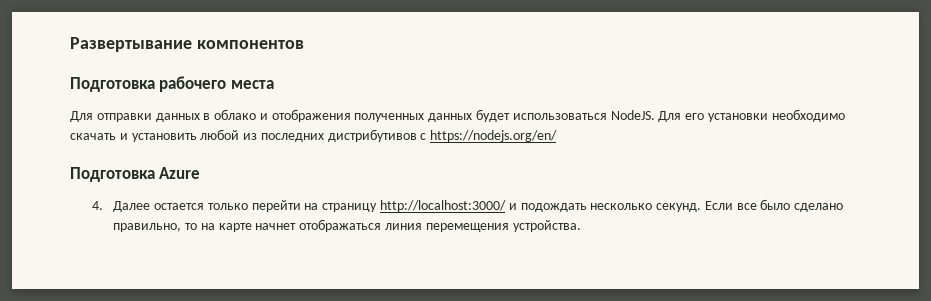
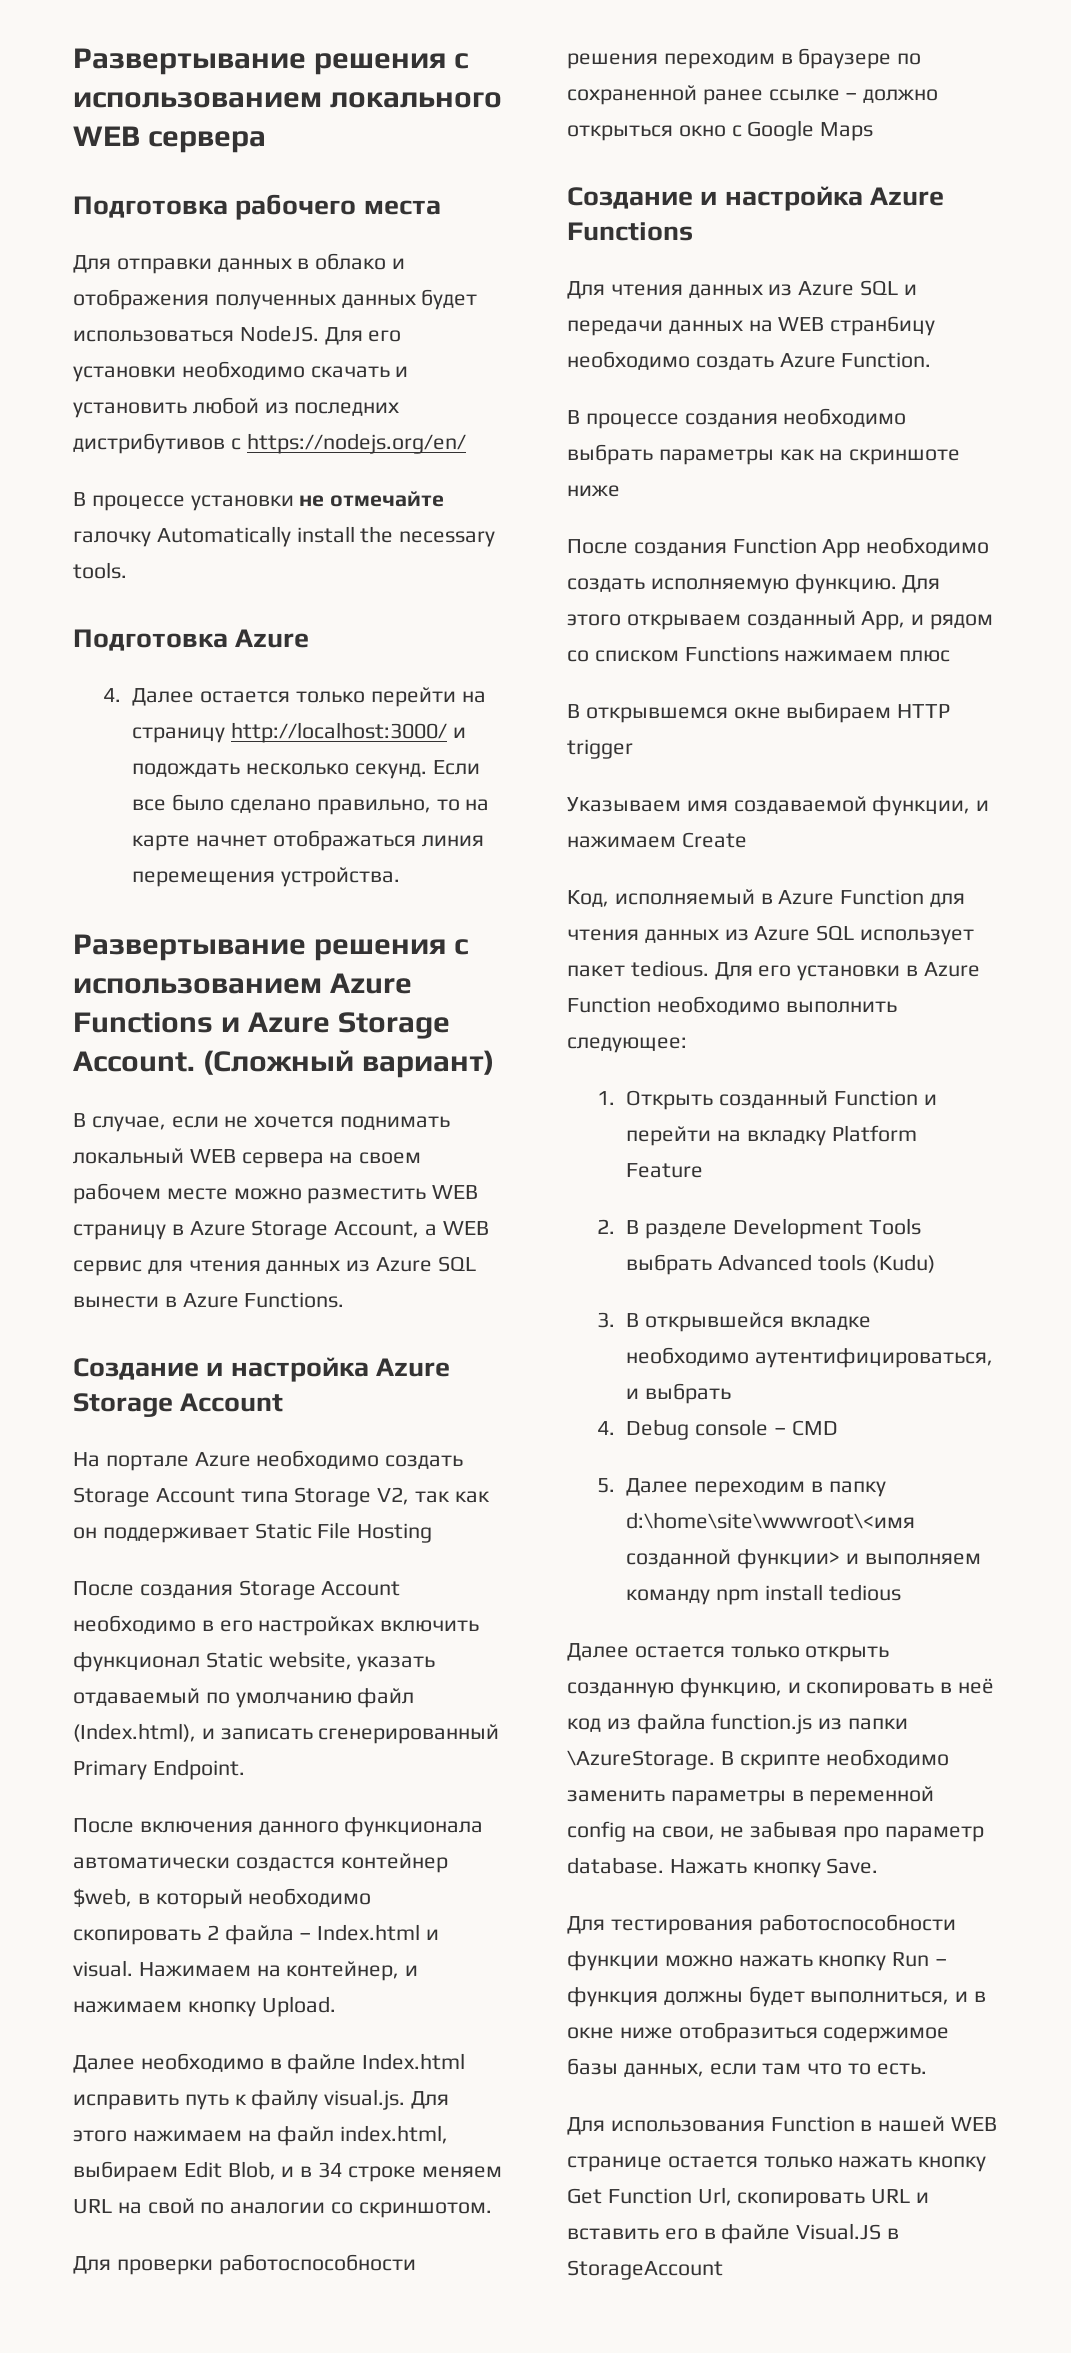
[70,37,304,52] Развертывание компонентов -> [73,48,469,75] [73,92,503,108] [73,126,267,153] Развертывание решения с использованием локального WEB сервера
(558, 136) none -> [73,491,445,511] [73,526,496,547] [73,562,127,579] // В процессе установки не отмечайте галочку Automatically install the necessary tools.
(581, 226) none -> [73,934,469,961] [73,973,413,994] [73,1012,451,1039] [73,1050,495,1078] [73,1113,451,1132] [73,1148,422,1168] [73,1183,479,1204] [73,1220,489,1240] [73,1256,476,1276] [73,1292,345,1308] [73,1357,450,1382] [73,1393,284,1417] [73,1450,464,1471] [73,1487,490,1507] [73,1522,433,1543] [73,1580,401,1600] [73,1615,480,1636] [73,1651,436,1672] [73,1688,415,1708] [73,1723,500,1744] [73,1759,245,1780] [73,1817,484,1837] [73,1853,448,1873] [73,1888,372,1909] [73,1924,440,1945] [73,1960,419,1981] [73,1996,336,2017] [73,2053,466,2074] [73,2089,450,2110] [73,2125,449,2146] [73,2161,502,2182] [73,2198,492,2218] [73,2254,416,2275] [567,48,922,69] [567,85,939,105] [567,120,874,141] [567,186,944,211] [567,222,693,241] [567,280,917,299] [567,316,936,336] [567,351,932,370] [567,408,907,429] [567,444,961,465] [567,485,620,497] [567,537,990,558] [567,574,941,594] [567,610,994,630] [567,646,951,662] [567,702,951,723] [567,739,633,759] [567,796,990,816] [567,832,747,848] [567,889,966,907] [567,925,975,945] [567,960,980,981] [567,996,897,1015] [567,1037,687,1053] [596,1090,937,1110] [626,1125,917,1146] [626,1163,704,1178] [596,1218,921,1239] [626,1254,935,1275] [596,1312,872,1332] [626,1347,994,1368] [626,1383,732,1404] [596,1419,838,1440] [596,1478,886,1497] [626,1512,916,1529] [626,1549,981,1569] [626,1584,901,1605] [567,1643,890,1662] [567,1678,995,1698] [567,1713,909,1734] [567,1749,950,1770] [567,1786,935,1806] [567,1821,984,1842] [567,1857,879,1878] [567,1914,956,1935] [567,1951,948,1971] [567,1986,987,2007] [567,2022,950,2043] [567,2058,927,2077] [567,2116,998,2135] [567,2156,987,2172] [567,2187,930,2208] [567,2223,900,2244] [567,2260,723,2280] // Развертывание решения с использованием Azure Functions и Azure Storage Account. (Сложный вариант) // В случае, если не хочется поднимать локальный WEB сервера на своем рабочем месте можно разместить WEB страницу в Azure Storage Account, а WEB сервис для чтения данных из Azure SQL вынести в Azure Functions. // Создание и настройка Azure Storage Account // На портале Azure необходимо создать Storage Account типа Storage V2, так как он поддерживает Static File Hosting // После создания Storage Account необходимо в его настройках включить функционал Static website, указать отдаваемый по умолчанию файл (Index.html), и записать сгенерированный Primary Endpoint. // После включения данного функционала автоматически создастся контейнер $web, в который необходимо скопировать 2 файла – Index.html и visual. Нажимаем на контейнер, и нажимаем кнопку Upload. // Далее необходимо в файле Index.html исправить путь к файлу visual.js. Для этого нажимаем на файл index.html, выбираем Edit Blob, и в 34 строке меняем URL на свой по аналогии со скриншотом. // Для проверки работоспособности решения переходим в браузере по сохраненной ранее ссылке – должно открыться окно с Google Maps // Создание и настройка Azure Functions // Для чтения данных из Azure SQL и передачи данных на WEB стран6ицу необходимо создать Azure Function. // В процессе создания необходимо выбрать параметры как на скриншоте ниже // После создания Function App необходимо создать исполняемую функцию. Для этого открываем созданный App, и рядом со списком Functions нажимаем плюс // В открывшемся окне выбираем HTTP trigger // Указываем имя создаваемой функции, и нажимаем Create // Код, исполняемый в Azure Function для чтения данных из Azure SQL использует пакет tedious. Для его установки в Azure Function необходимо выполнить следующее: // 1. Открыть созданный Function и перейти на вкладку Platform Feature // 2. В разделе Development Tools выбрать Advanced tools (Kudu) // 3. В открывшейся вкладке необходимо аутентифицироваться, и выбрать // 4. Debug console – CMD // 5. Далее переходим в папку d:\home\site\wwwroot\<имя созданной функции> и выполняем команду npm install tedious // Далее остается только открыть созданную функцию, и скопировать в неё код из файла function.js из папки \AzureStorage. В скрипте необходимо заменить параметры в переменной config на свои, не забывая про параметр database. Нажать кнопку Save. // Для тестирования работоспособности функции можно нажать кнопку Run – функция должны будет выполниться, и в окне ниже отобразиться содержимое базы данных, если там что то есть. // Для использования Function в нашей WEB странице остается только нажать кнопку Get Function Url, скопировать URL и вставить его в файле Visual.JS в StorageAccount

